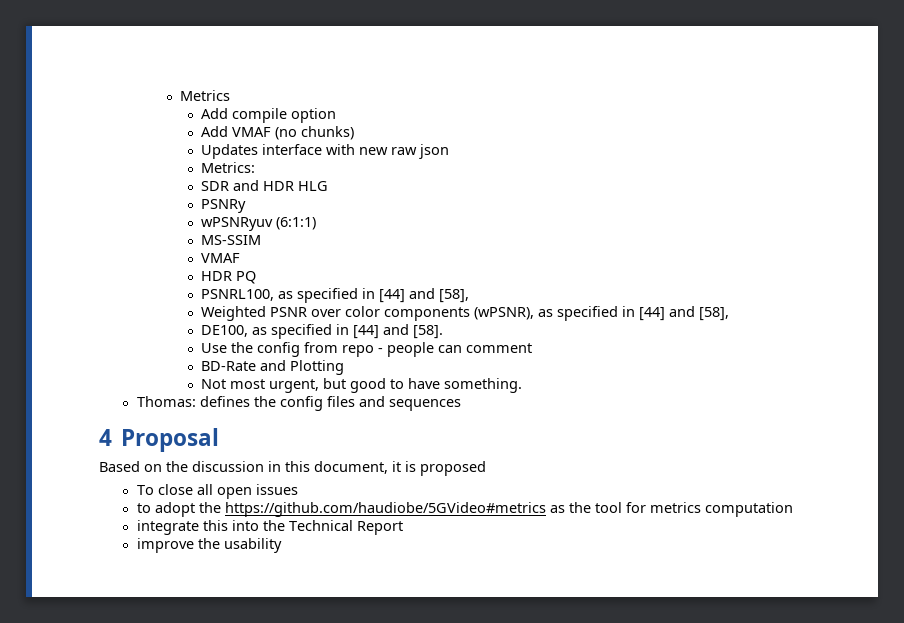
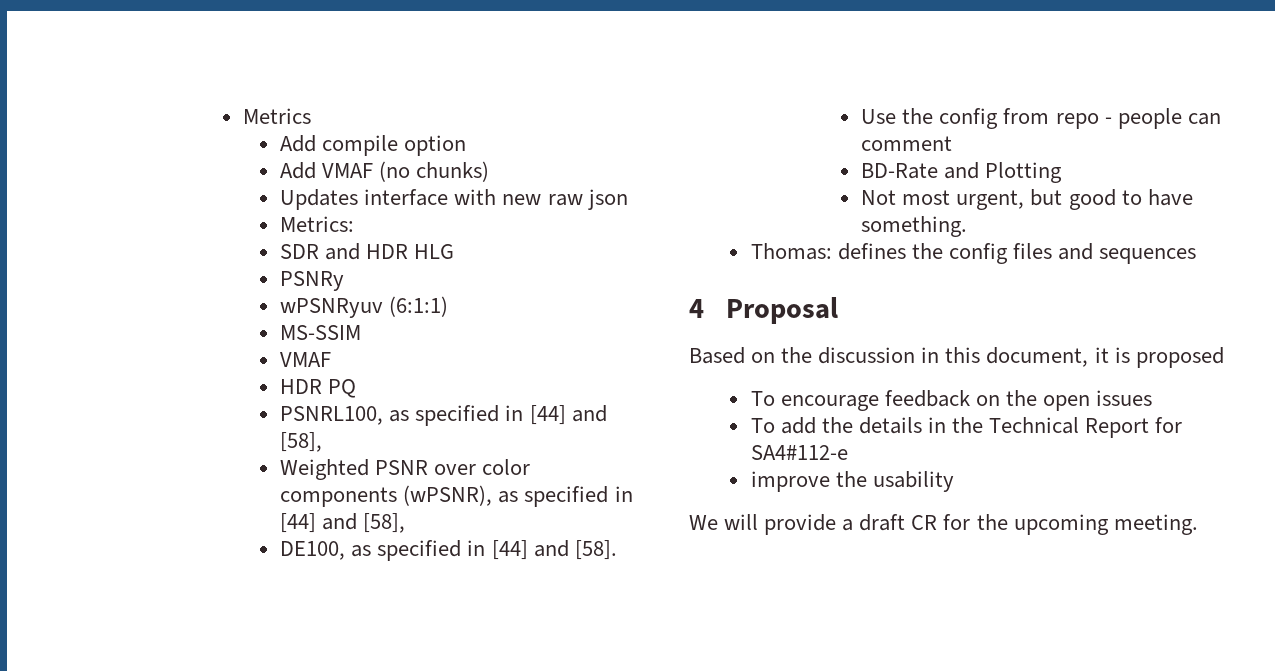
[157,484,298,499] [136,502,793,517] [136,520,259,535] close all open issues // to adopt the https://github.com/haudiobe/5GVideo#metrics as the tool for metrics computation // integrate this into -> [780,390,1153,411] [750,417,946,434] encourage feedback on the open issues // To add the details in
(403, 528) none -> [1155,417,1183,433] [750,445,848,460] for SA4#112-e
(282, 545) none -> [689,514,1198,535] // We will provide a draft CR for the upcoming meeting.

